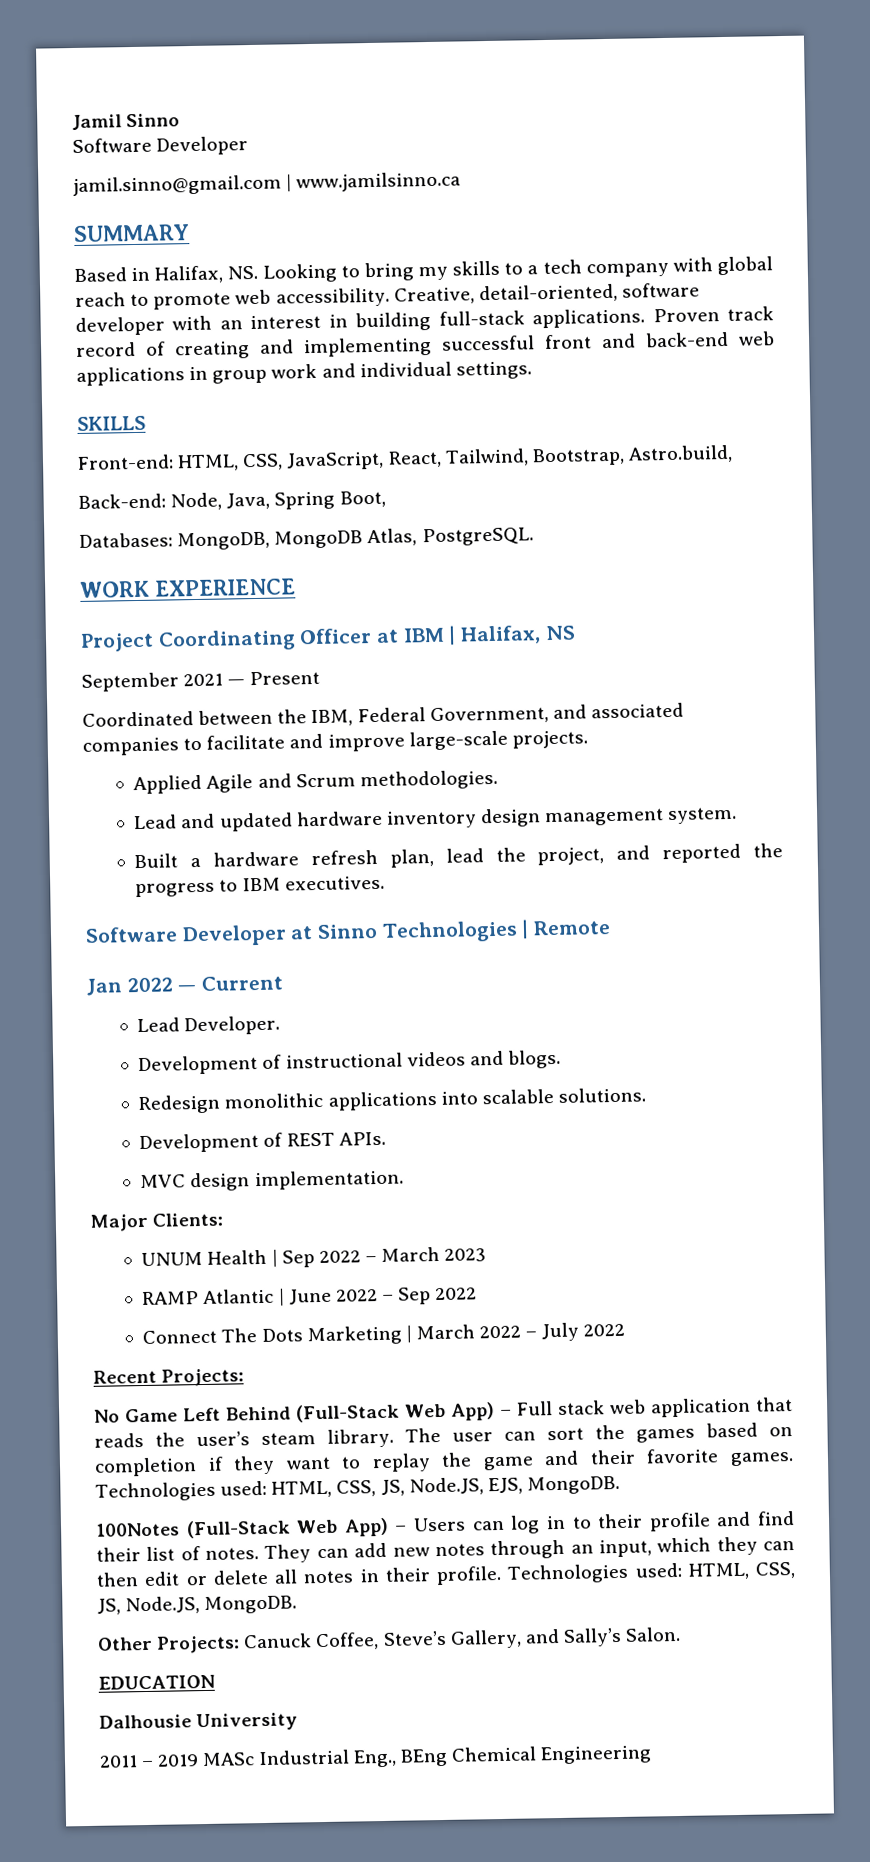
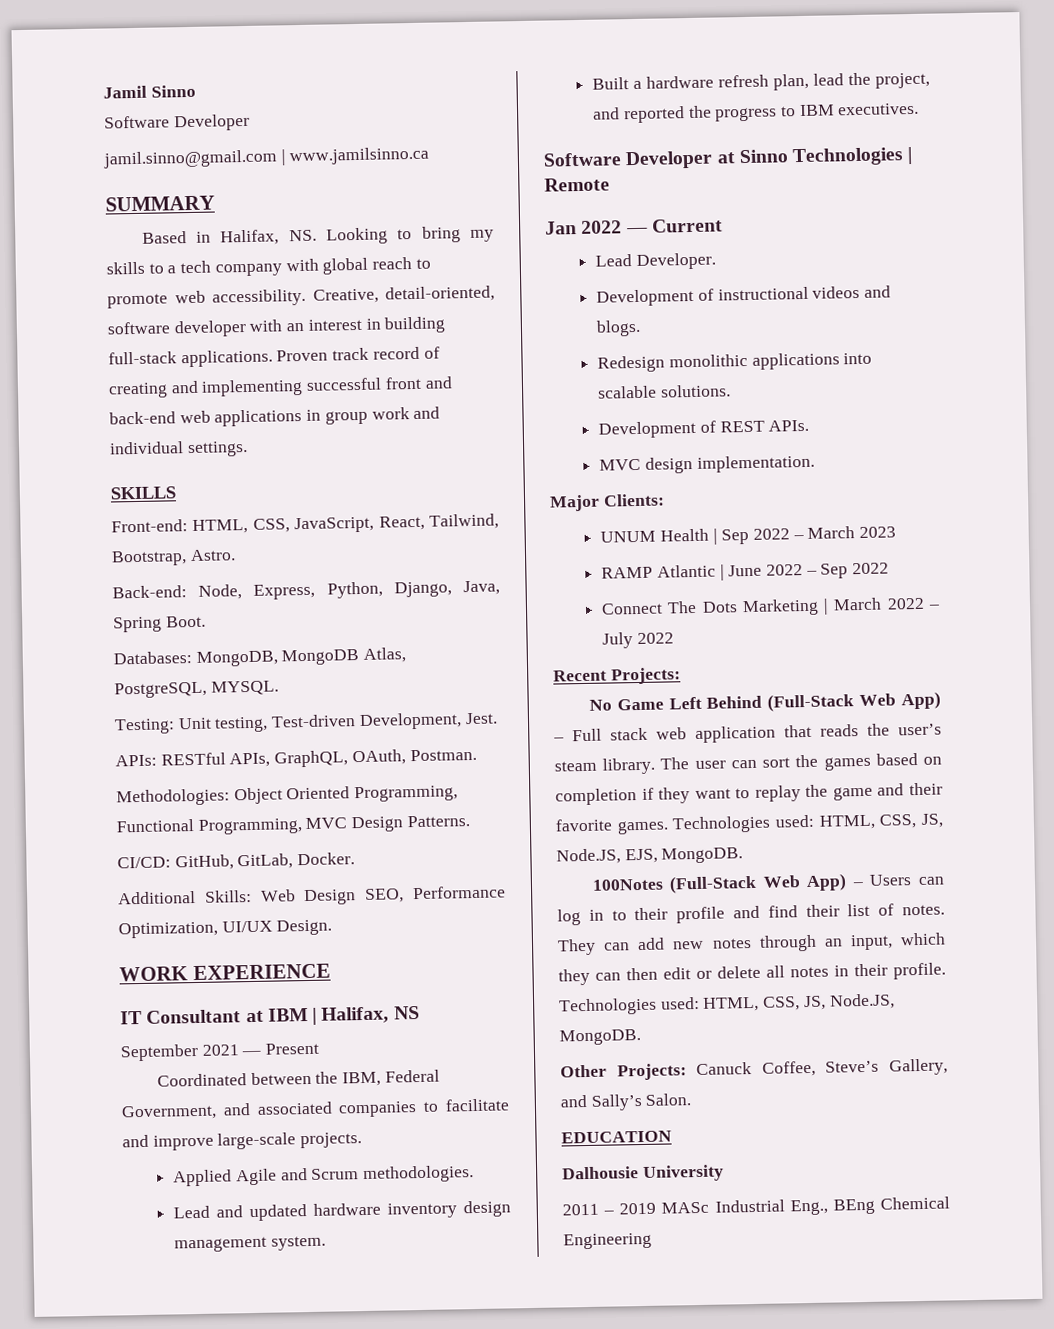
[627,444,733,464] Astro.build, -> [189,549,236,562] Astro.
(223, 501) none -> [253,581,452,600] Express, Python, Django,
[339,490,386,508] Boot, -> [165,615,206,628] Boot.
[421,527,534,547] PostgreSQL. -> [114,680,279,699] [114,712,498,735] [115,748,477,768] [116,785,459,807] [116,815,470,835] [117,852,356,871] [118,885,507,906] [118,919,333,939] PostgreSQL, MYSQL. // Testing: Unit testing, Test-driven Development, Jest. // APIs: RESTful APIs, GraphQL, OAuth, Postman. // Methodologies: Object Oriented Programming, Functional Programming, MVC Design Patterns. // CI/CD: GitHub, GitLab, Docker. // Additional Skills: Web Design SEO, Performance Optimization, UI/UX Design.
[80,628,373,652] Project Coordinating Officer -> [120,1009,242,1025] IT Consultant

